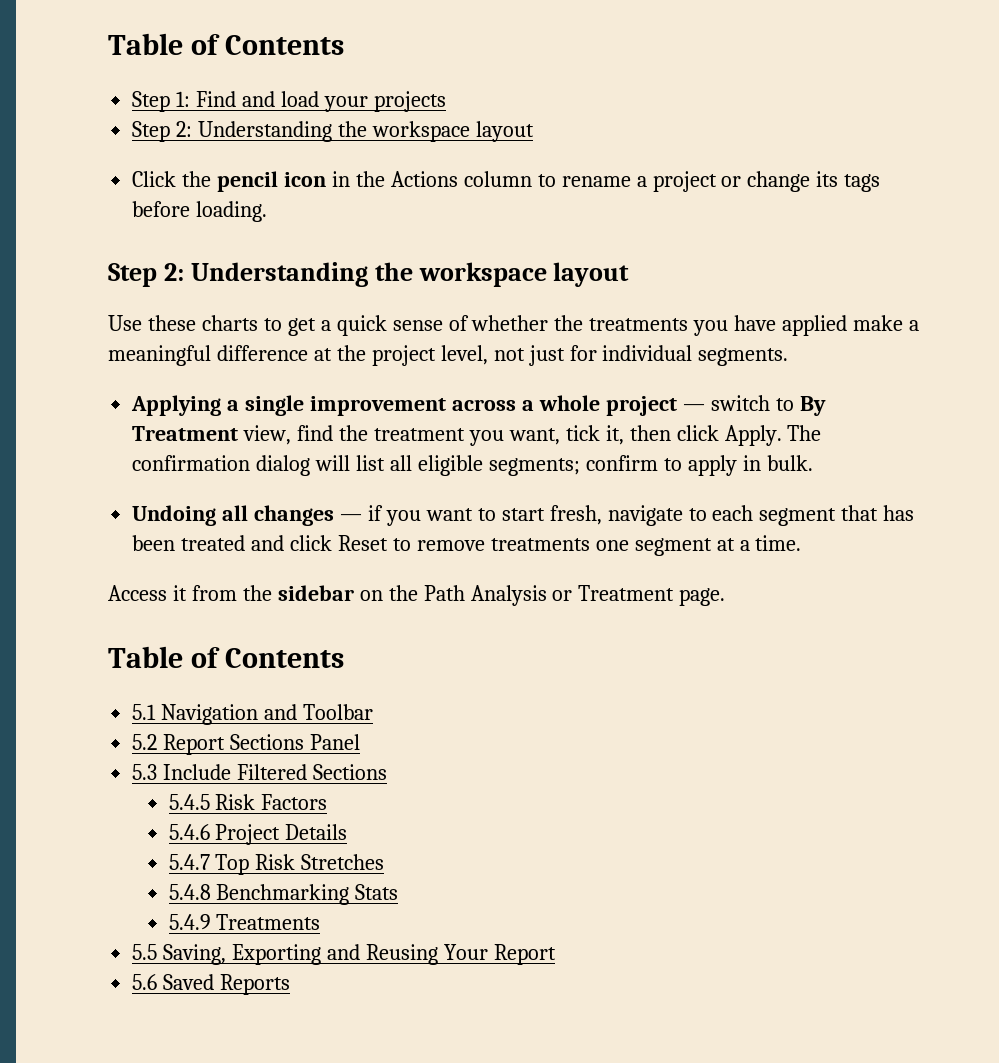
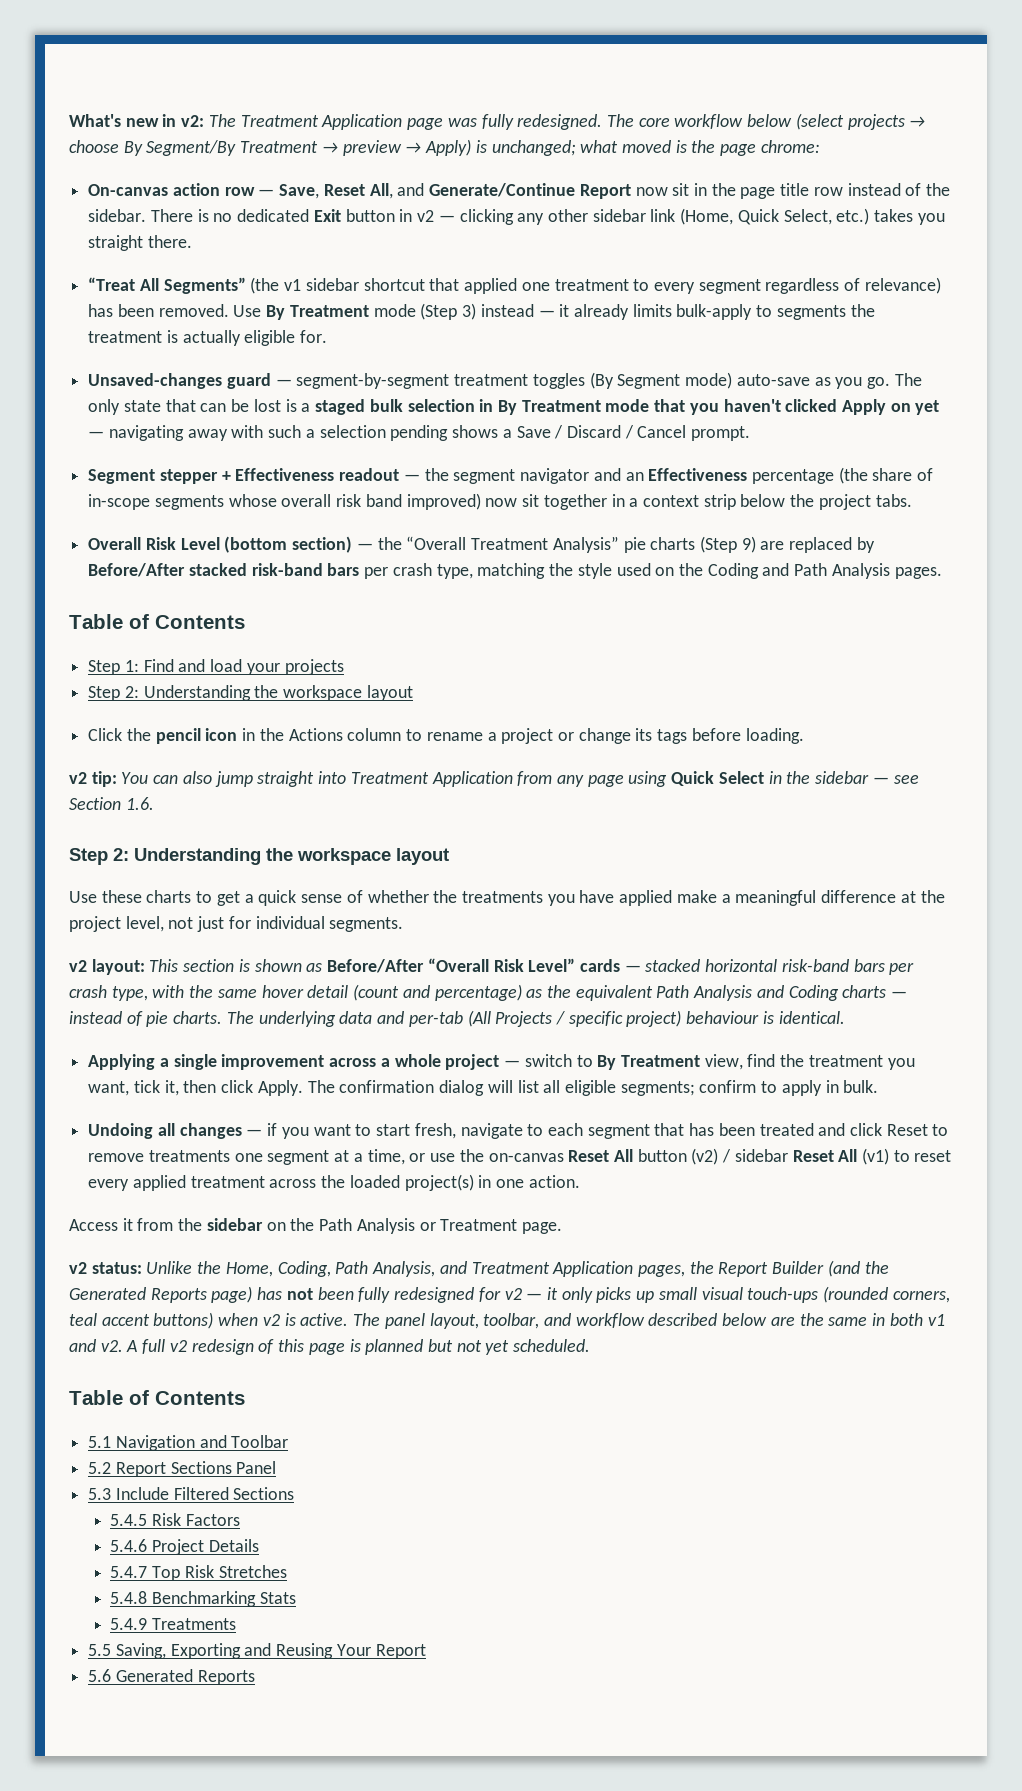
(108, 44) none -> [69,113,926,130] [69,139,820,156] [88,183,951,199] [88,208,945,225] [88,235,192,251] [88,277,941,294] [88,303,875,320] [88,330,328,346] [88,372,922,389] [88,399,940,415] [88,425,751,441] [88,467,934,484] [88,493,912,510] [88,536,875,553] [88,563,942,579] What's new in v2: The Treatment Application page was fully redesigned. The core workflow below (select projects → choose By Segment/By Treatment → preview → Apply) is unchanged; what moved is the page chrome: // On-canvas action row — Save, Reset All, and Generate/Continue Report now sit in the page title row instead of the sidebar. There is no dedicated Exit button in v2 — clicking any other sidebar link (Home, Quick Select, etc.) takes you straight there. // “Treat All Segments” (the v1 sidebar shortcut that applied one treatment to every segment regardless of relevance) has been removed. Use By Treatment mode (Step 3) instead — it already limits bulk-apply to segments the treatment is actually eligible for. // Unsaved-changes guard — segment-by-segment treatment toggles (By Segment mode) auto-save as you go. The only state that can be lost is a staged bulk selection in By Treatment mode that you haven't clicked Apply on yet — navigating away with such a selection pending shows a Save / Discard / Cancel prompt. // Segment stepper + Effectiveness readout — the segment navigator and an Effectiveness percentage (the share of in-scope segments whose overall risk band improved) now sit together in a context strip below the project tabs. // Overall Risk Level (bottom section) — the “Overall Treatment Analysis” pie charts (Step 9) are replaced by Before/After stacked risk-band bars per crash type, matching the style used on the Coding and Path Analysis pages. //
(268, 211) none -> [69,771,919,787] [69,797,154,810] // v2 tip: You can also jump straight into Treatment Application from any page using Quick Select in the sidebar — see Section 1.6.
(789, 357) none -> [69,958,915,975] [69,984,908,1001] [69,1010,845,1027] // v2 layout: This section is shown as Before/After “Overall Risk Level” cards — stacked horizontal risk-band bars per crash type, with the same hover detail (count and percentage) as the equivalent Path Analysis and Coding charts — instead of pie charts. The underlying data and per-tab (All Projects / specific project) behaviour is identical.
[755,535,802,551] time. -> [367,1148,952,1165] [88,1174,580,1191] time, or use the on-canvas Reset All button (v2) / sidebar Reset All (v1) to reset every applied treatment across the loaded project(s) in one action.
(726, 597) none -> [69,1260,889,1277] [69,1286,950,1303] [69,1312,945,1329] [69,1339,591,1355] // v2 status: Unlike the Home, Coding, Path Analysis, and Treatment Application pages, the Report Builder (and the Generated Reports page) has not been fully redesigned for v2 — it only picks up small visual touch-ups (rounded corners, teal accent buttons) when v2 is active. The panel layout, toolbar, and workflow described below are the same in both v1 and v2. A full v2 redesign of this page is planned but not yet scheduled.
[163,974,215,990] Saved -> [115,1669,193,1682] Generated

